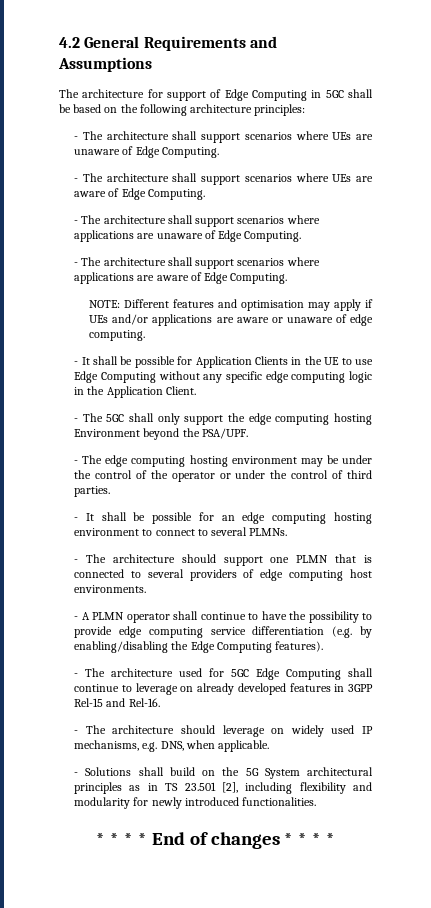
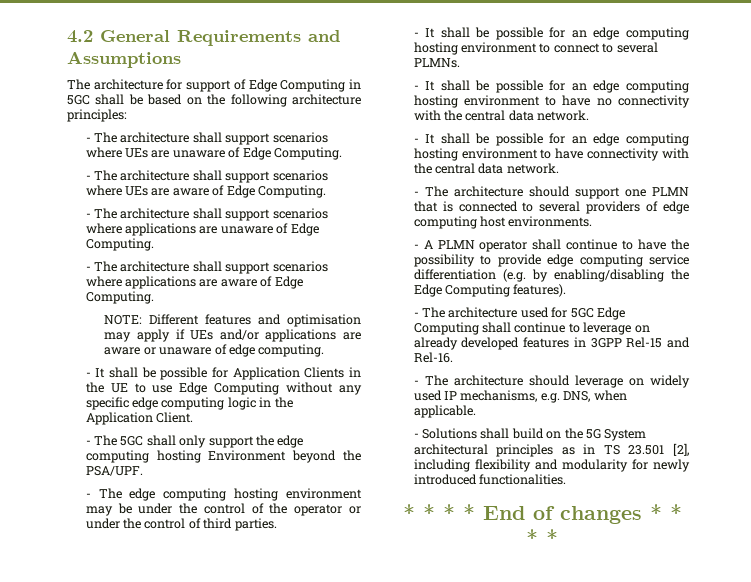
(288, 532) none -> [413,80,689,93] [413,95,690,108] [413,110,590,121] [413,133,689,146] [413,148,689,161] [413,163,559,174] // - It shall be possible for an edge computing hosting environment to have no connectivity with the central data network. // - It shall be possible for an edge computing hosting environment to have connectivity with the central data network.

